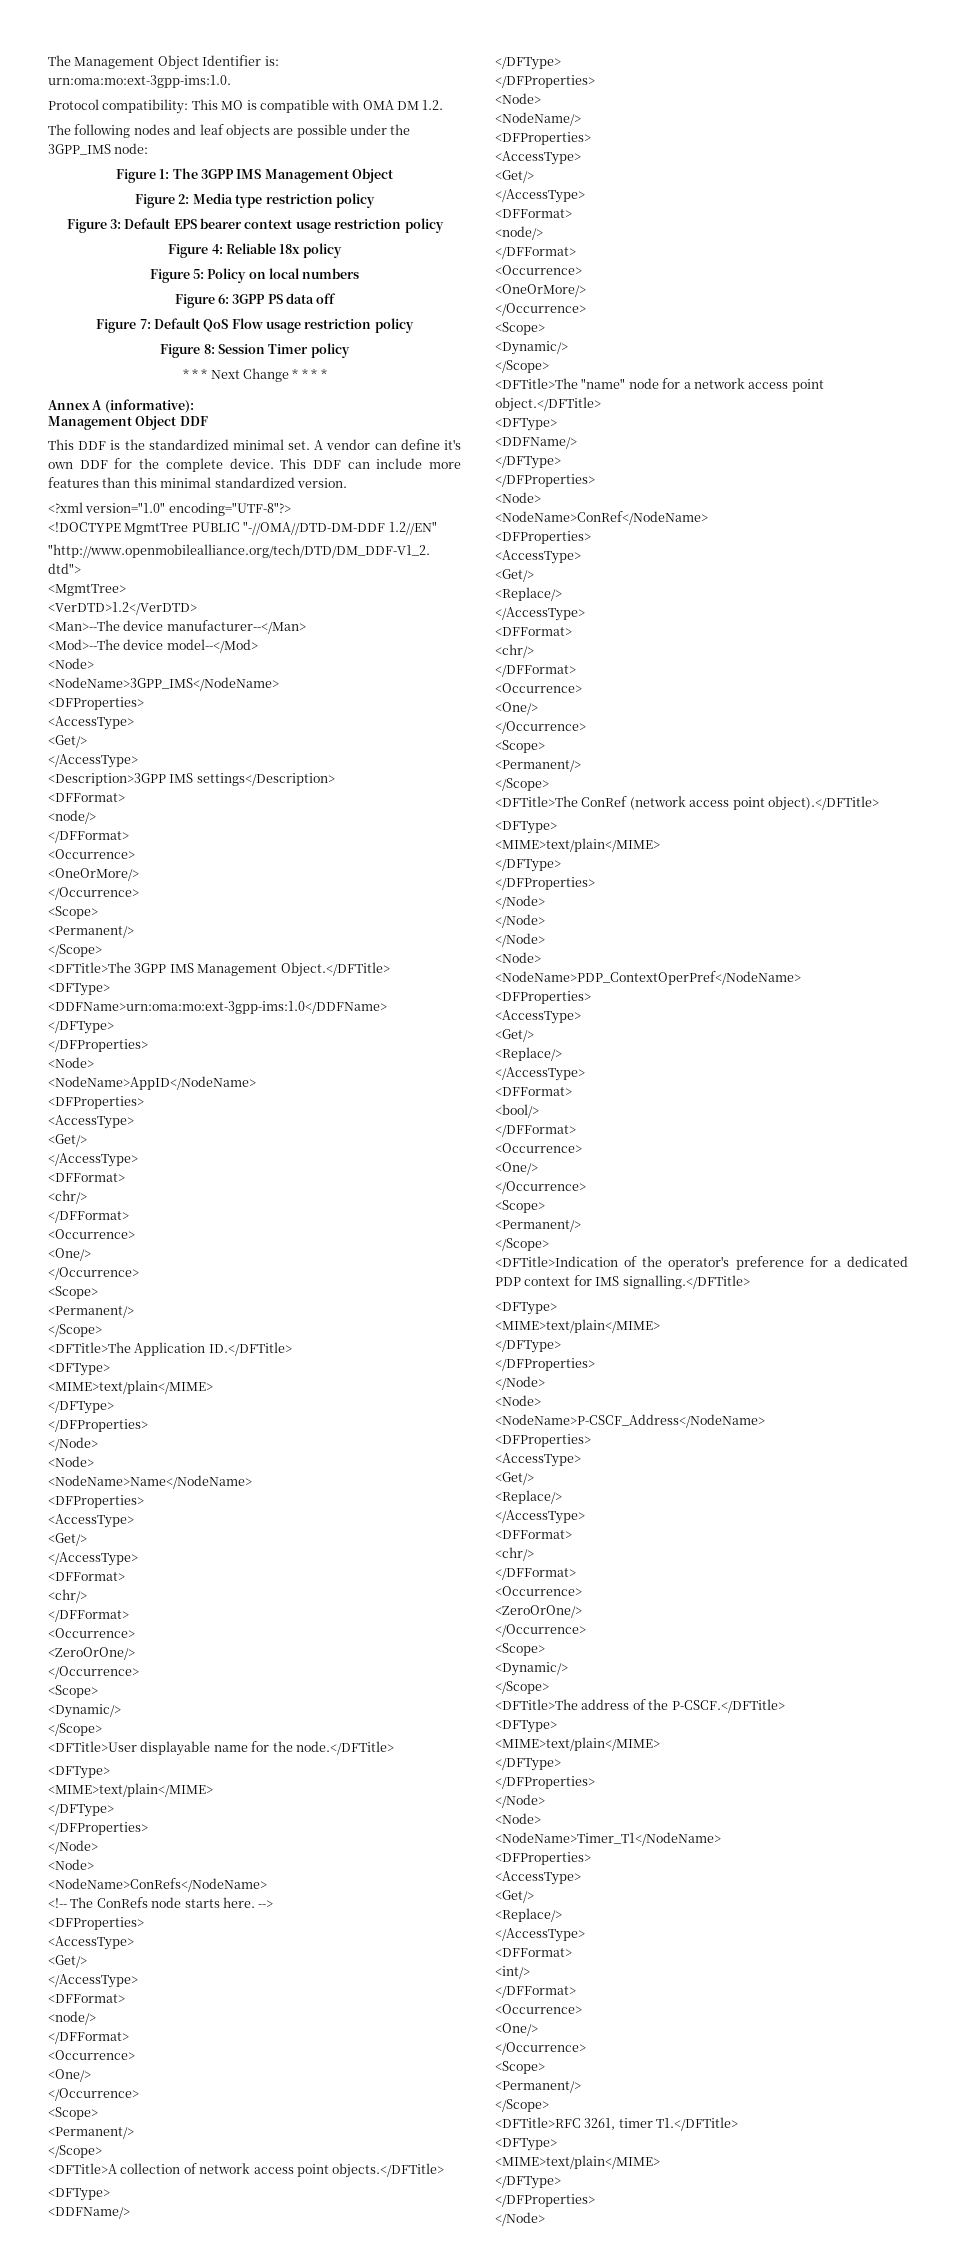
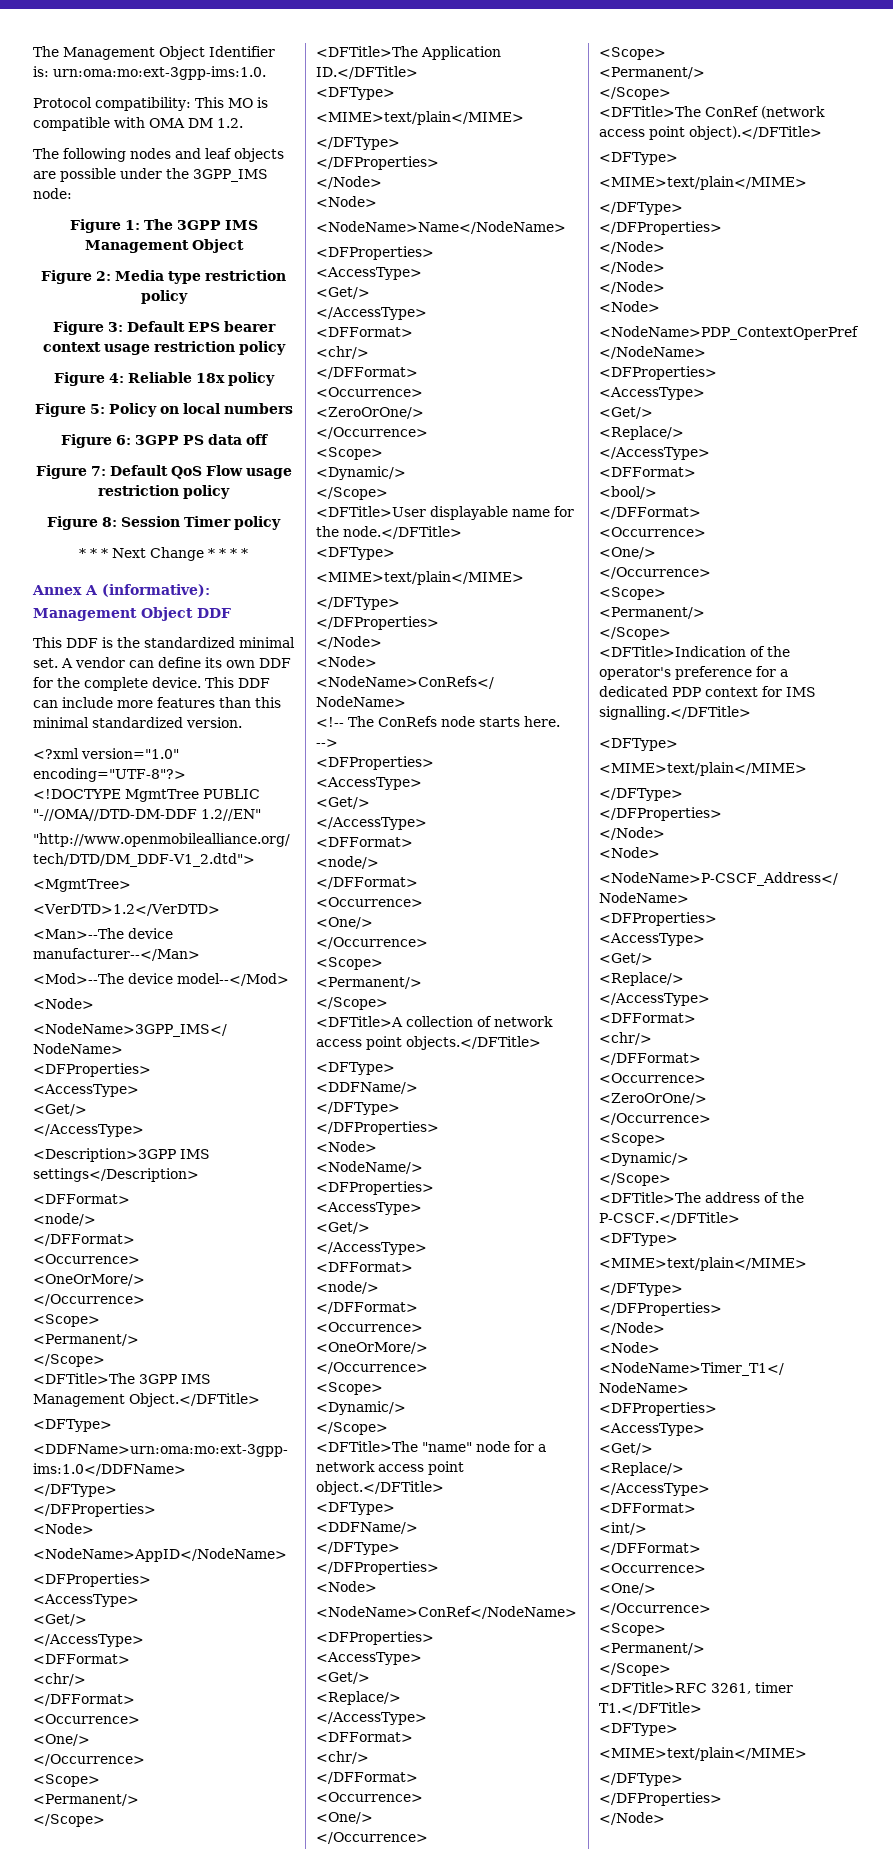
[444,439,462,450] it's -> [205,657,222,668] its

